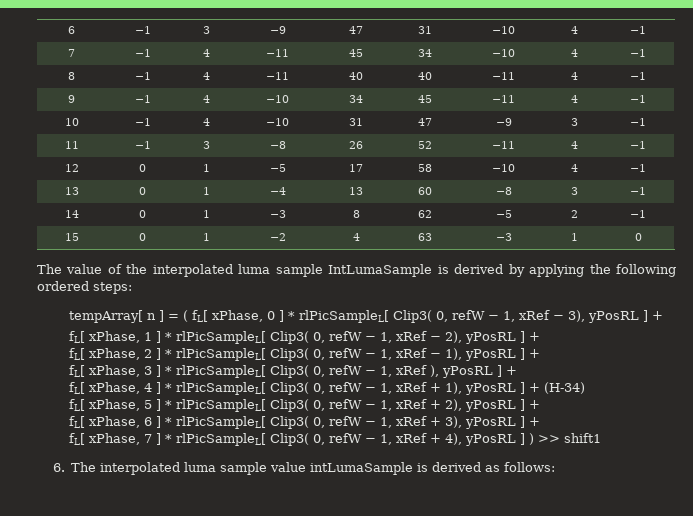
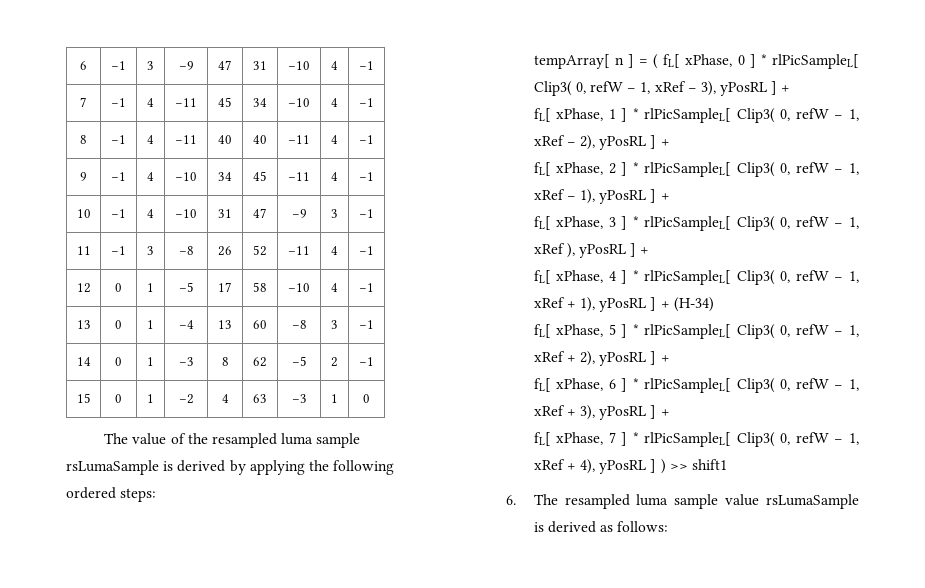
[152,264,433,277] interpolated luma sample IntLumaSample -> [211,433,361,448] [66,460,159,475] resampled luma sample rsLumaSample
[100,462,181,475] interpolated -> [564,494,630,509] resampled
[310,462,414,475] intLumaSample -> [766,494,859,509] rsLumaSample

